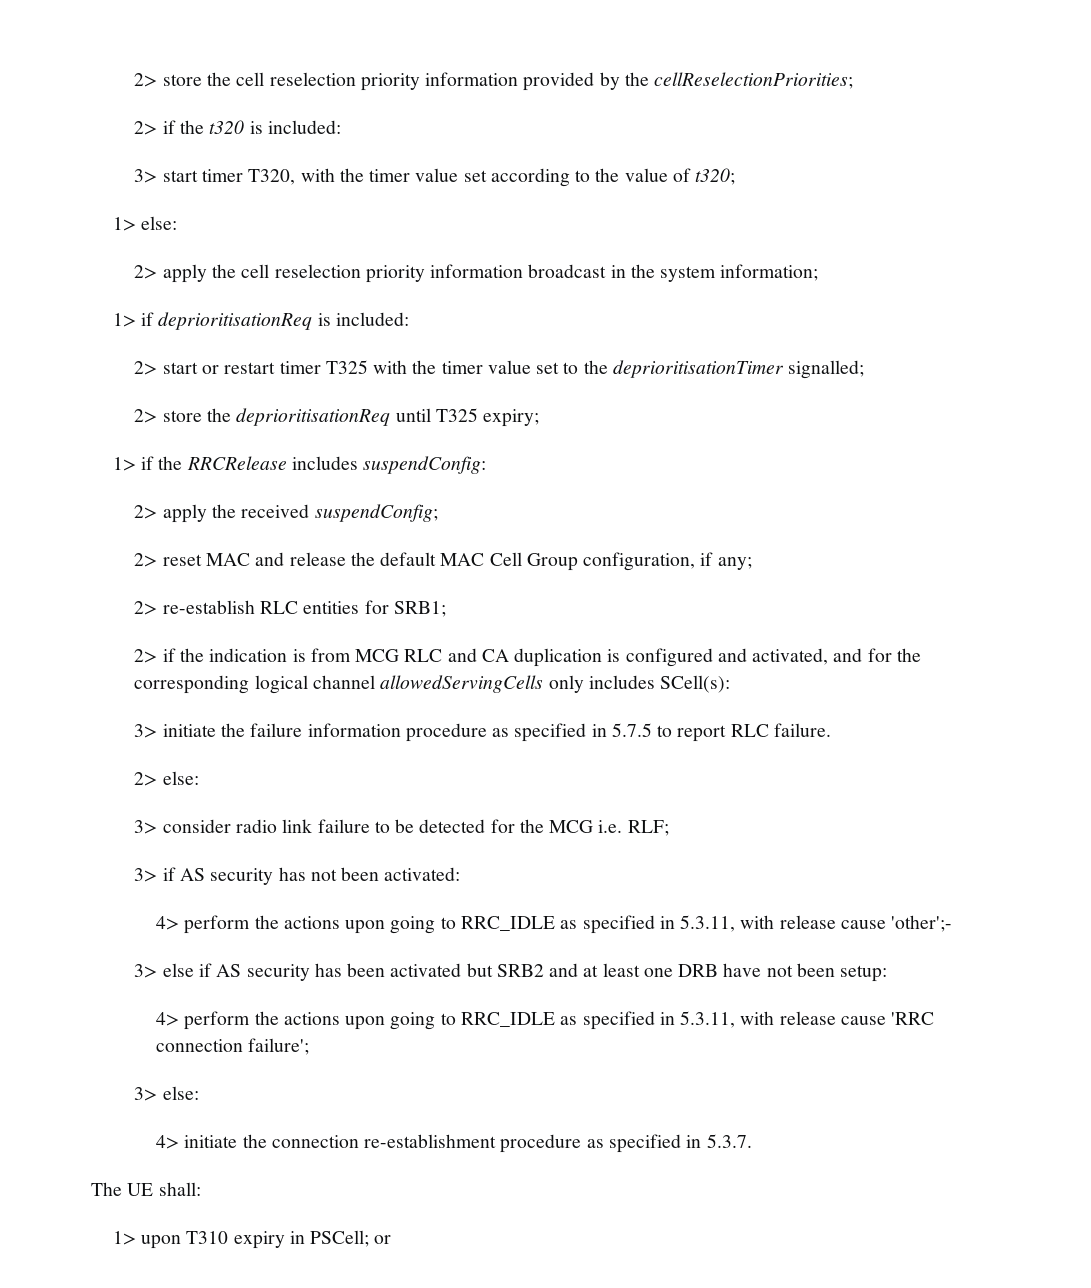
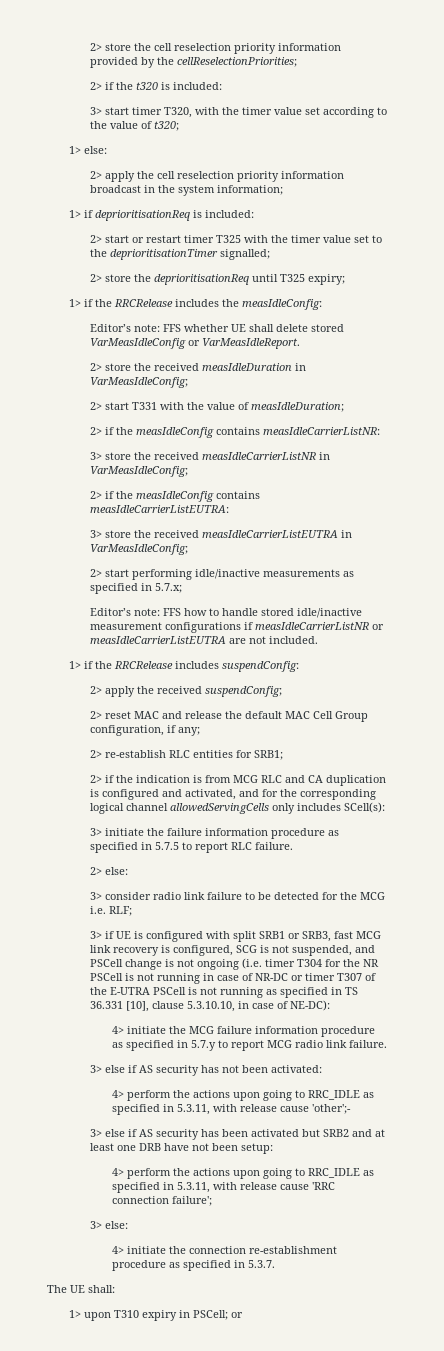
(540, 418) none -> [68,299,322,310] [90,324,345,332] [90,338,301,349] [90,363,307,371] [90,377,189,388] [90,402,345,412] [90,427,381,438] [90,452,331,460] [90,466,189,477] [90,491,261,502] [90,505,230,513] [90,530,353,538] [90,544,189,555] [90,569,355,580] [90,583,183,594] [90,608,363,618] [90,622,385,633] [90,636,319,644] // 1> if the RRCRelease includes the measIdleConfig: // Editor’s note: FFS whether UE shall delete stored VarMeasIdleConfig or VarMeasIdleReport. // 2> store the received measIdleDuration in VarMeasIdleConfig; // 2> start T331 with the value of measIdleDuration; // 2> if the measIdleConfig contains measIdleCarrierListNR: // 3> store the received measIdleCarrierListNR in VarMeasIdleConfig; // 2> if the measIdleConfig contains measIdleCarrierListEUTRA: // 3> store the received measIdleCarrierListEUTRA in VarMeasIdleConfig; // 2> start performing idle/inactive measurements as specified in 5.7.x; // Editor’s note: FFS how to handle stored idle/inactive measurement configurations if measIdleCarrierListNR or measIdleCarrierListEUTRA are not included.
(176, 874) none -> [116,931,382,942] [90,945,376,956] [90,958,380,970] [90,973,377,984] [90,987,359,998] [90,1000,331,1012] [112,1026,376,1037] [112,1040,388,1051] [90,1065,138,1073] UE is configured with split SRB1 or SRB3, fast MCG link recovery is configured, SCG is not suspended, and PSCell change is not ongoing (i.e. timer T304 for the NR PSCell is not running in case of NR-DC or timer T307 of the E-UTRA PSCell is not running as specified in TS 36.331 [10], clause 5.3.10.10, in case of NE-DC): // 4> initiate the MCG failure information procedure as specified in 5.7.y to report MCG radio link failure. // 3> else if

